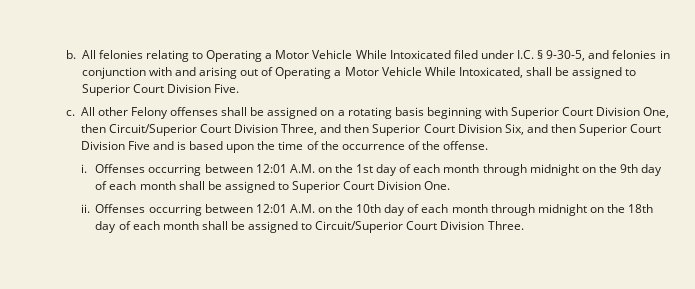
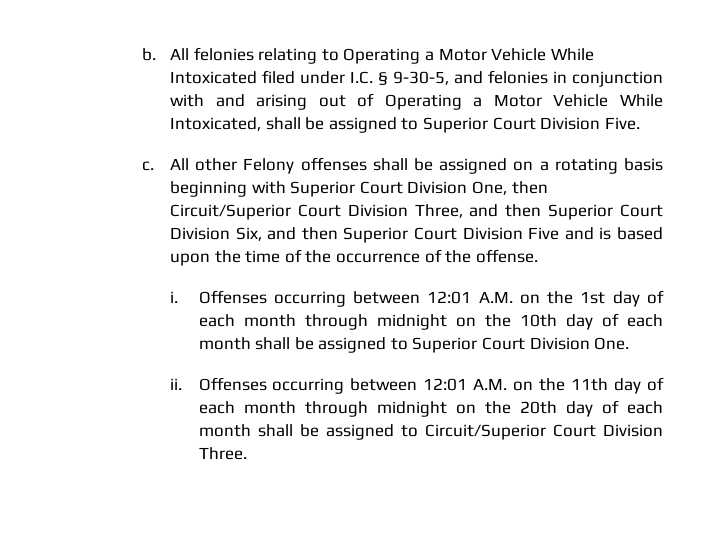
[620,164,639,173] 9th -> [519,314,557,327] 10th
[356,204,654,216] 10th day of each month through midnight on the 18th -> [571,377,664,394] [198,401,557,417] 11th day of each month through midnight on the 20th

